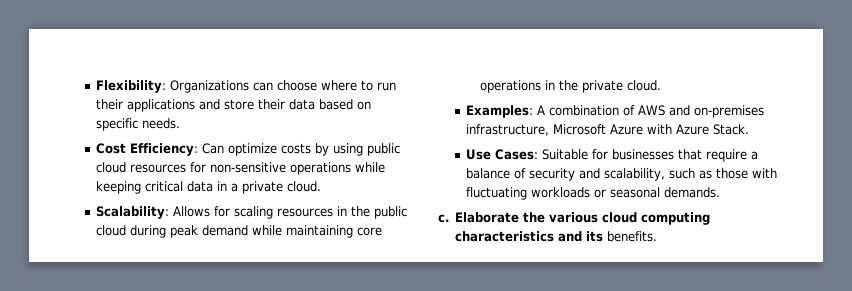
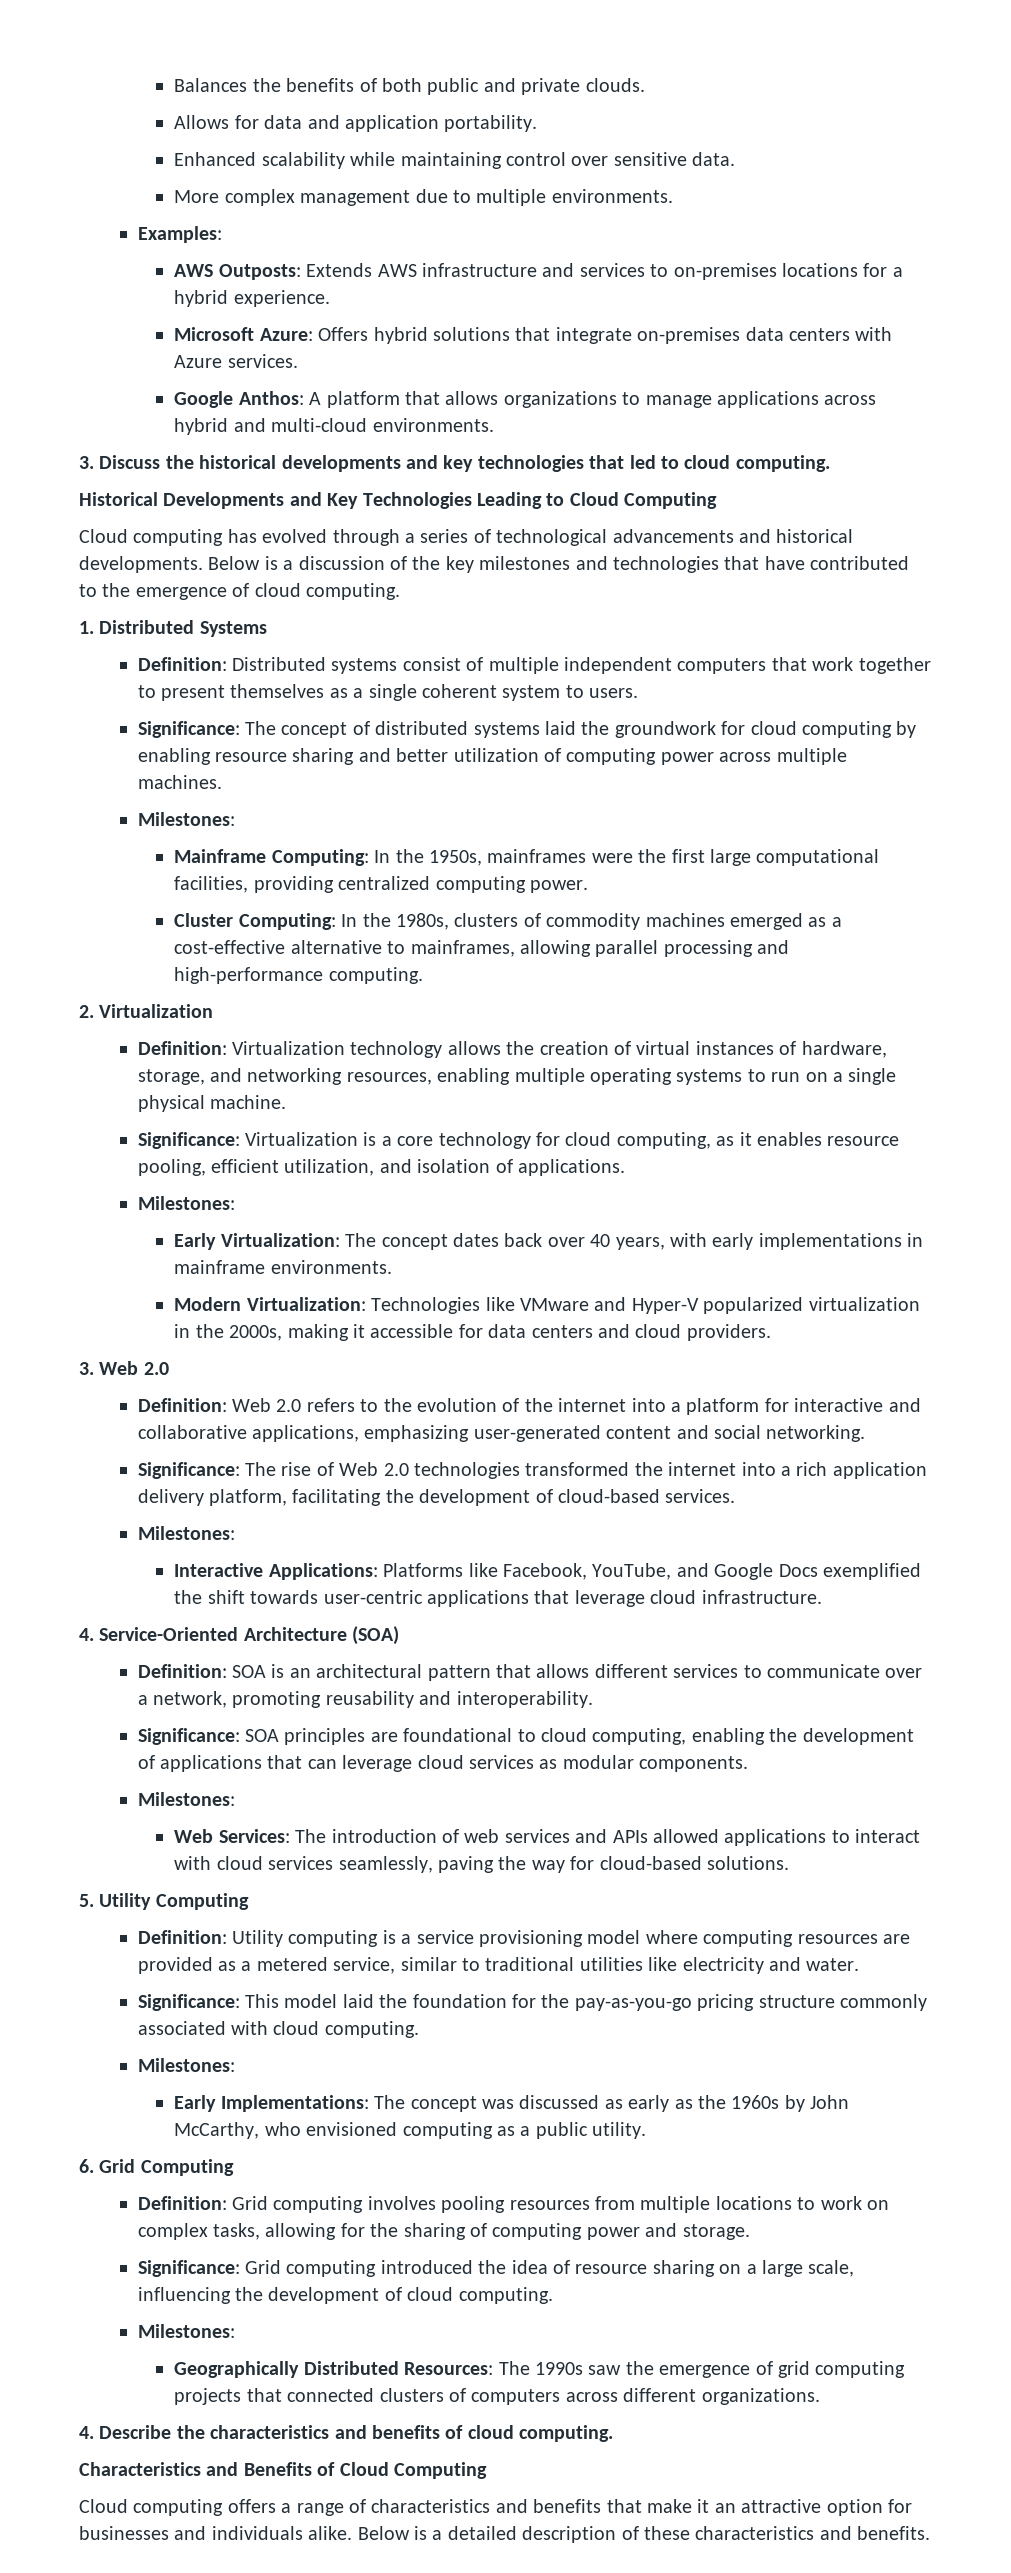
[96,80,397,93] [96,99,372,112] [96,118,181,131] [96,143,401,156] [96,162,386,175] [96,181,322,194] [96,206,408,219] [96,225,383,238] [480,80,662,93] [465,105,764,118] [465,124,749,136] [465,149,758,162] [465,168,777,181] [465,187,720,200] [438,212,711,225] [455,231,604,242] Flexibility: Organizations can choose where to run their applications and store their data based on specific needs. // Cost Efficiency: Can optimize costs by using public cloud resources for non-sensitive operations while keeping critical data in a private cloud. // Scalability: Allows for scaling resources in the public cloud during peak demand while maintaining core operations in the private cloud. // Examples: A combination of AWS and on-premises infrastructure, Microsoft Azure with Azure Stack. // Use Cases: Suitable for businesses that require a balance of security and scalability, such as those with fluctuating workloads or seasonal demands. // c. Elaborate the various cloud computing characteristics and its -> [174,78,645,95] [174,115,538,132] [174,152,736,169] [174,189,673,206] [137,226,222,243] [174,263,903,280] [174,290,330,307] [174,327,893,344] [174,354,298,368] [174,391,877,408] [174,418,494,435] [79,455,830,472] [79,492,718,509] [79,529,854,546] [79,556,910,573] [79,583,400,600] [79,620,267,637] [137,657,931,674] [137,684,639,701] [137,721,917,738] [137,748,847,765] [137,775,222,789] [137,812,235,826] [174,849,880,866] [174,876,588,893] [174,913,842,930] [174,940,790,957] [174,967,423,984] [79,1004,214,1018] [137,1041,887,1058] [137,1068,897,1085] [137,1095,287,1112] [137,1132,900,1149] [137,1159,626,1176] [137,1196,235,1210] [174,1233,924,1250] [174,1260,392,1274] [174,1297,920,1314] [174,1324,771,1341] [79,1361,169,1375] [137,1398,921,1415] [137,1425,866,1442] [137,1462,927,1479] [137,1489,736,1506] [137,1526,235,1540] [174,1563,921,1580] [174,1590,822,1607] [79,1626,400,1645] [137,1664,923,1681] [137,1691,593,1708] [137,1728,914,1745] [137,1755,749,1772] [137,1792,235,1806] [174,1829,921,1846] [174,1856,789,1873] [79,1893,249,1910] [137,1930,911,1947] [137,1957,860,1974] [137,1994,928,2011] [137,2021,419,2038] [137,2058,235,2072] [174,2095,850,2112] [174,2122,647,2139] [79,2159,234,2176] [137,2196,890,2213] [137,2223,750,2240] [137,2260,855,2277] [137,2287,553,2304] [137,2324,235,2338] [174,2361,906,2378] [174,2388,820,2405] [79,2425,614,2442] [79,2462,487,2479] [79,2499,912,2516] [79,2526,852,2543] Balances the benefits of both public and private clouds. // Allows for data and application portability. // Enhanced scalability while maintaining control over sensitive data. // More complex management due to multiple environments. // Examples: // AWS Outposts: Extends AWS infrastructure and services to on-premises locations for a hybrid experience. // Microsoft Azure: Offers hybrid solutions that integrate on-premises data centers with Azure services. // Google Anthos: A platform that allows organizations to manage applications across hybrid and multi-cloud environments. // 3. Discuss the historical developments and key technologies that led to cloud computing. // Historical Developments and Key Technologies Leading to Cloud Computing // Cloud computing has evolved through a series of technological advancements and historical developments. Below is a discussion of the key milestones and technologies that have contributed to the emergence of cloud computing. // 1. Distributed Systems // Definition: Distributed systems consist of multiple independent computers that work together to present themselves as a single coherent system to users. // Significance: The concept of distributed systems laid the groundwork for cloud computing by enabling resource sharing and better utilization of computing power across multiple machines. // Milestones: // Mainframe Computing: In the 1950s, mainframes were the first large computational facilities, providing centralized computing power. // Cluster Computing: In the 1980s, clusters of commodity machines emerged as a cost-effective alternative to mainframes, allowing parallel processing and high-performance computing. // 2. Virtualization // Definition: Virtualization technology allows the creation of virtual instances of hardware, storage, and networking resources, enabling multiple operating systems to run on a single physical machine. // Significance: Virtualization is a core technology for cloud computing, as it enables resource pooling, efficient utilization, and isolation of applications. // Milestones: // Early Virtualization: The concept dates back over 40 years, with early implementations in mainframe environments. // Modern Virtualization: Technologies like VMware and Hyper-V popularized virtualization in the 2000s, making it accessible for data centers and cloud providers. // 3. Web 2.0 // Definition: Web 2.0 refers to the evolution of the internet into a platform for interactive and collaborative applications, emphasizing user-generated content and social networking. // Significance: The rise of Web 2.0 technologies transformed the internet into a rich application delivery platform, facilitating the development of cloud-based services. // Milestones: // Interactive Applications: Platforms like Facebook, YouTube, and Google Docs exemplified the shift towards user-centric applications that leverage cloud infrastructure. // 4. Service-Oriented Architecture (SOA) // Definition: SOA is an architectural pattern that allows different services to communicate over a network, promoting reusability and interoperability. // Significance: SOA principles are foundational to cloud computing, enabling the development of applications that can leverage cloud services as modular components. // Milestones: // Web Services: The introduction of web services and APIs allowed applications to interact with cloud services seamlessly, paving the way for cloud-based solutions. // 5. Utility Computing // Definition: Utility computing is a service provisioning model where computing resources are provided as a metered service, similar to traditional utilities like electricity and water. // Significance: This model laid the foundation for the pay-as-you-go pricing structure commonly associated with cloud computing. // Milestones: // Early Implementations: The concept was discussed as early as the 1960s by John McCarthy, who envisioned computing as a public utility. // 6. Grid Computing // Definition: Grid computing involves pooling resources from multiple locations to work on complex tasks, allowing for the sharing of computing power and storage. // Significance: Grid computing introduced the idea of resource sharing on a large scale, influencing the development of cloud computing. // Milestones: // Geographically Distributed Resources: The 1990s saw the emergence of grid computing projects that connected clusters of computers across different organizations. // 4. Describe the characteristics and benefits of cloud computing. // Characteristics and Benefits of Cloud Computing // Cloud computing offers a range of characteristics and benefits that make it an attractive option for businesses and individuals alike. Below is a detailed description of these characteristics and

